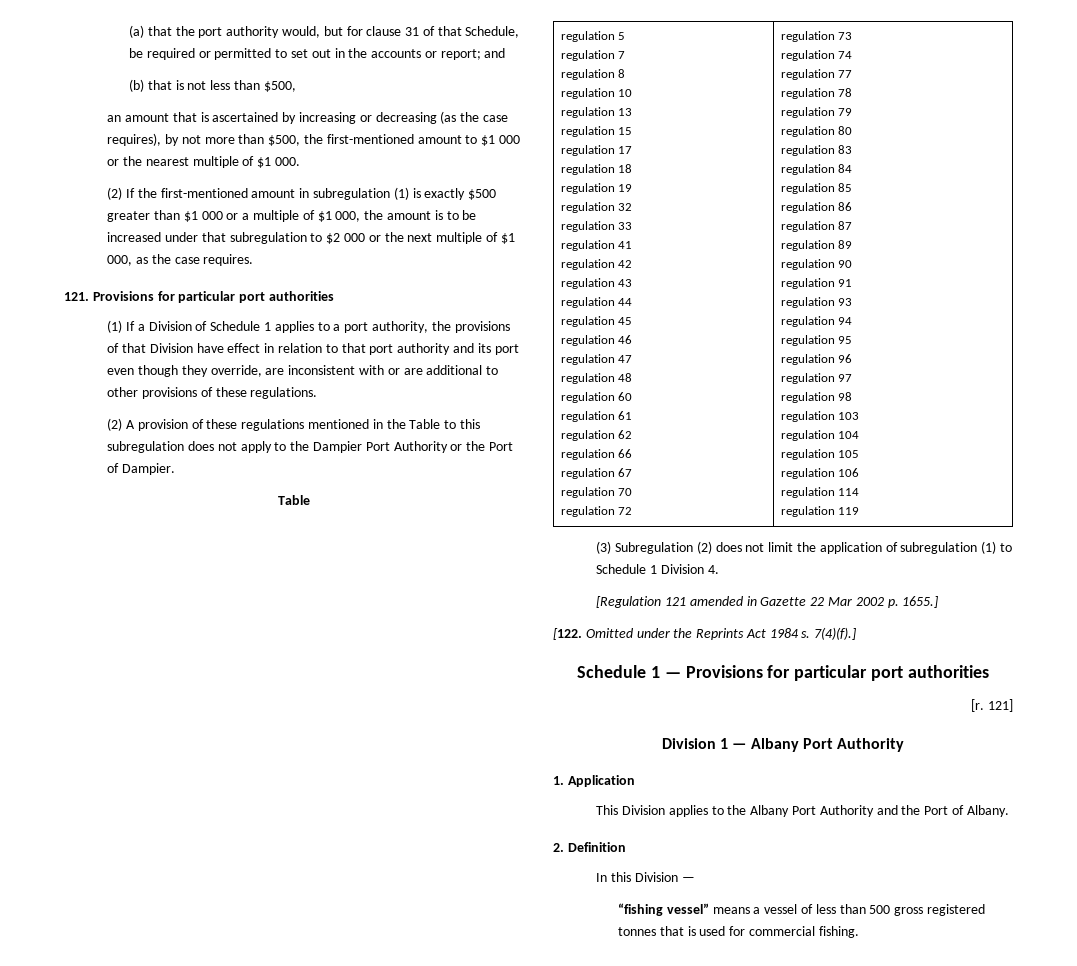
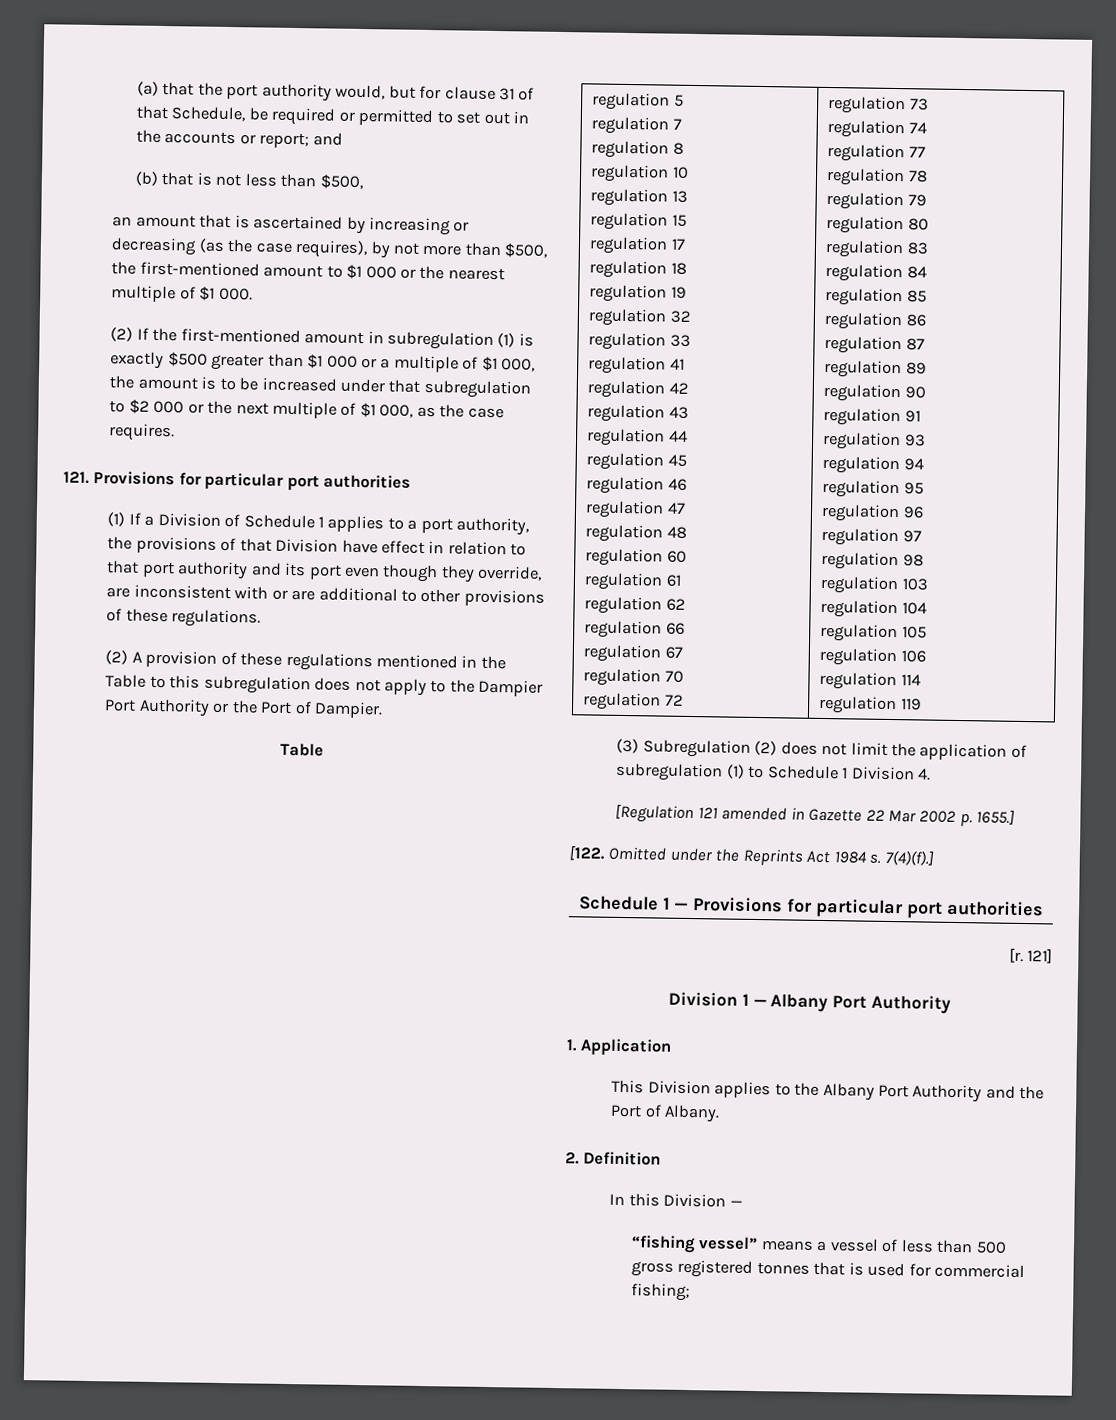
[818,926,859,938] fishing. -> [630,1283,690,1302] fishing;

